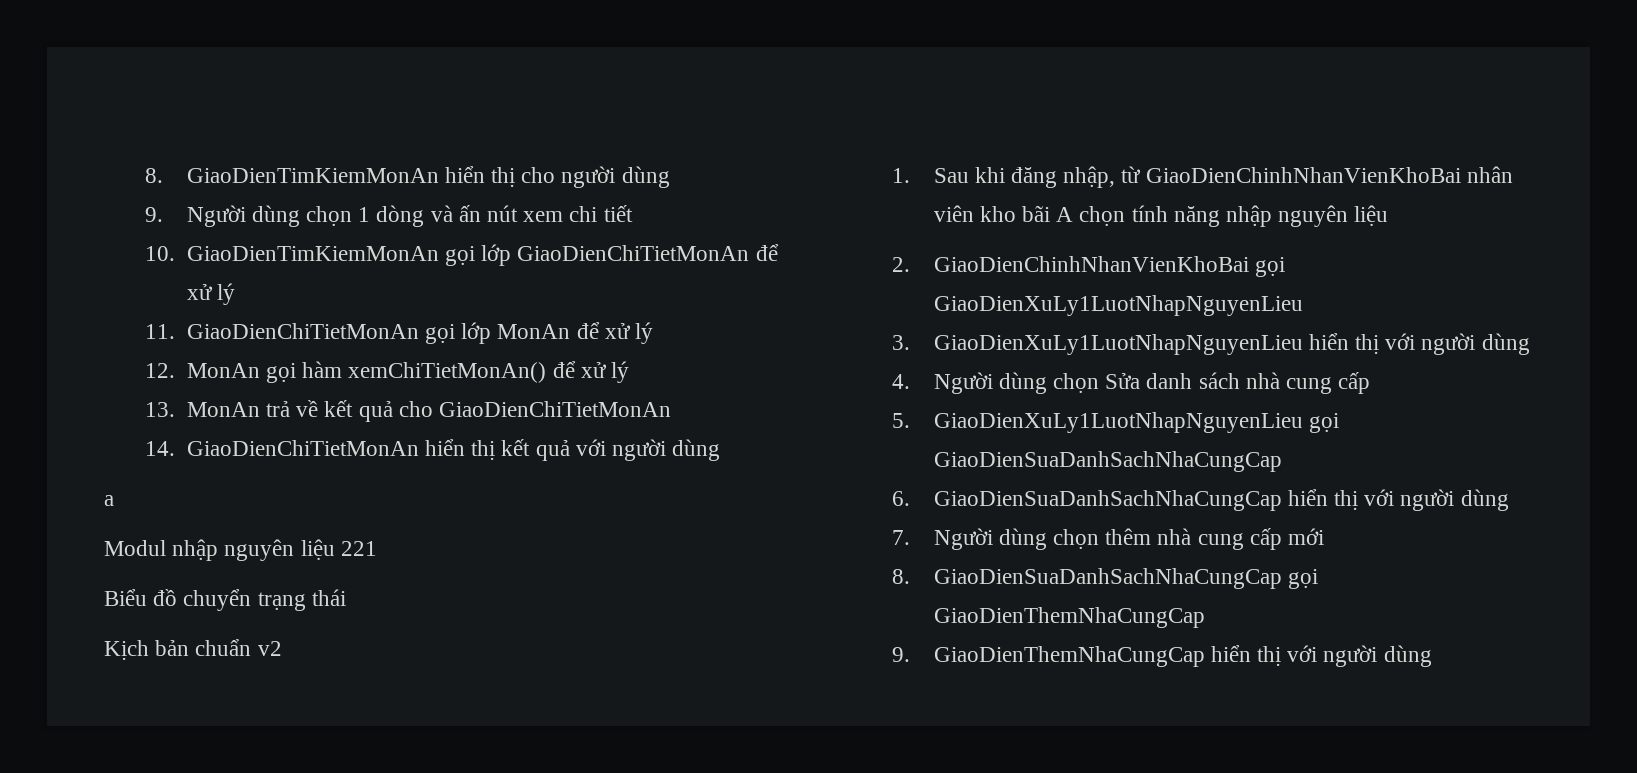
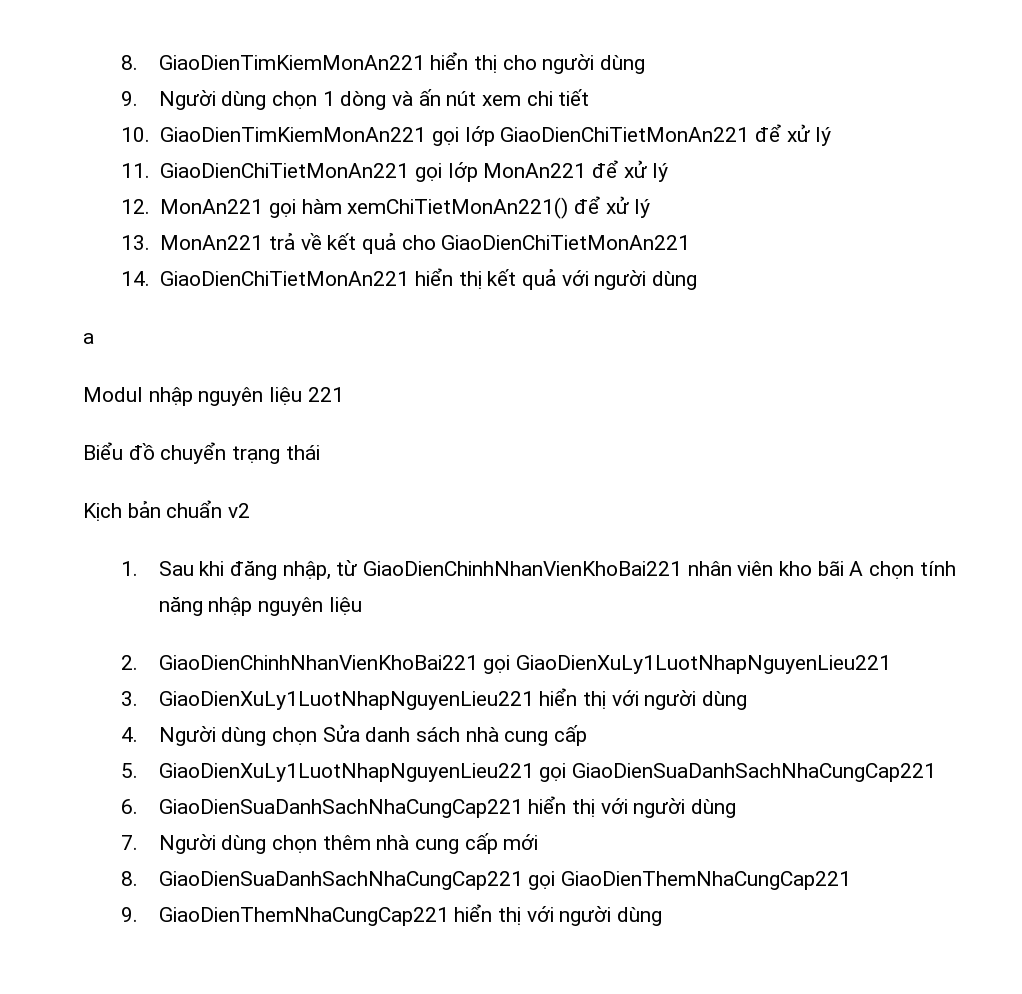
[145,168,439,183] 8. GiaoDienTimKiemMonAn -> [120,55,425,70] 8. GiaoDienTimKiemMonAn221
[186,244,750,266] GiaoDienTimKiemMonAn gọi lớp GiaoDienChiTietMonAn -> [160,126,750,146] GiaoDienTimKiemMonAn221 gọi lớp GiaoDienChiTietMonAn221
[186,322,571,344] GiaoDienChiTietMonAn gọi lớp MonAn -> [160,162,587,182] GiaoDienChiTietMonAn221 gọi lớp MonAn221
[186,363,260,378] MonAn -> [160,199,264,214] MonAn221
[348,362,547,383] xemChiTietMonAn() -> [347,197,569,219] xemChiTietMonAn221()
[186,402,260,417] MonAn -> [160,235,264,250] MonAn221
[439,401,672,417] GiaoDienChiTietMonAn -> [441,235,691,250] GiaoDienChiTietMonAn221
[186,440,419,456] GiaoDienChiTietMonAn -> [160,271,410,286] GiaoDienChiTietMonAn221
[1145,167,1461,183] GiaoDienChinhNhanVienKhoBai -> [363,561,683,576] GiaoDienChinhNhanVienKhoBai221
[933,256,1285,277] [933,295,1303,316] GiaoDienChinhNhanVienKhoBai gọi GiaoDienXuLy1LuotNhapNguyenLieu -> [158,655,892,674] GiaoDienChinhNhanVienKhoBai221 gọi GiaoDienXuLy1LuotNhapNguyenLieu221
[933,334,1303,355] GiaoDienXuLy1LuotNhapNguyenLieu -> [158,691,534,710] GiaoDienXuLy1LuotNhapNguyenLieu221
[933,412,1339,433] [933,451,1282,472] GiaoDienXuLy1LuotNhapNguyenLieu gọi GiaoDienSuaDanhSachNhaCungCap -> [158,763,937,782] GiaoDienXuLy1LuotNhapNguyenLieu221 gọi GiaoDienSuaDanhSachNhaCungCap221
[933,490,1282,511] GiaoDienSuaDanhSachNhaCungCap -> [158,799,523,818] GiaoDienSuaDanhSachNhaCungCap221
[933,568,1318,589] [933,607,1205,628] [892,646,1205,667] GiaoDienSuaDanhSachNhaCungCap gọi GiaoDienThemNhaCungCap // 9. GiaoDienThemNhaCungCap -> [158,871,852,890] [120,907,449,926] GiaoDienSuaDanhSachNhaCungCap221 gọi GiaoDienThemNhaCungCap221 // 9. GiaoDienThemNhaCungCap221

